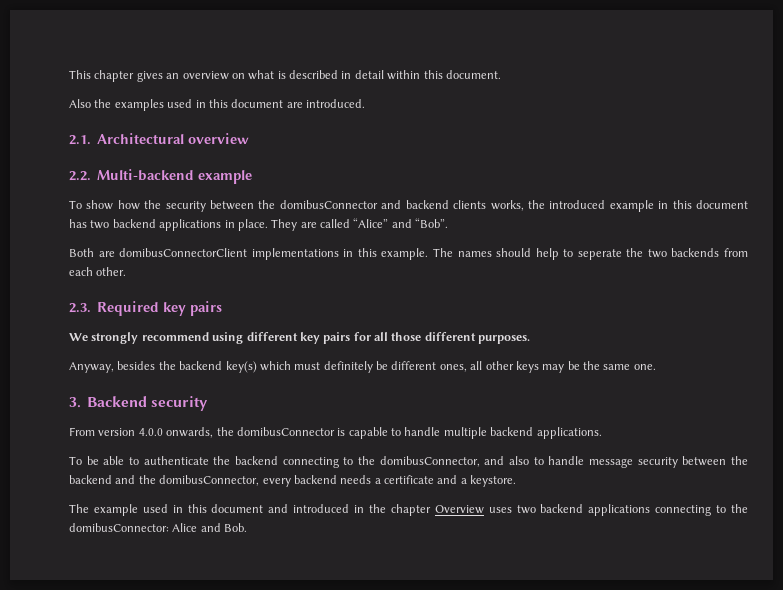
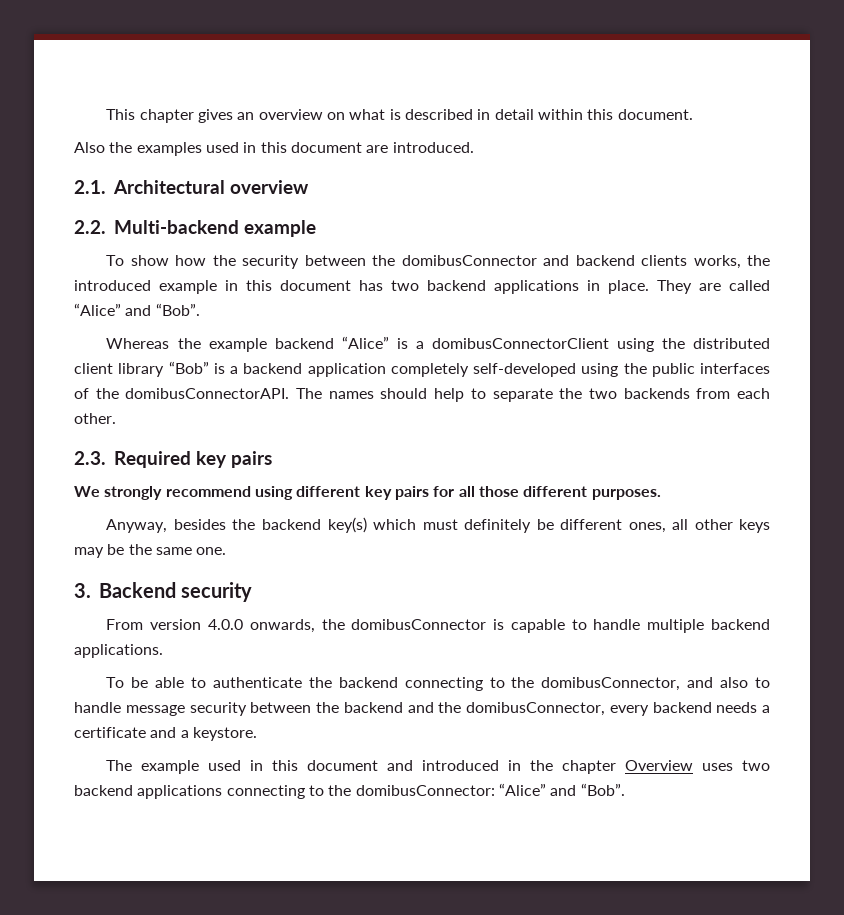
[69,248,429,260] Both are domibusConnectorClient implementations in this example. -> [106,336,770,352] [74,361,770,377] [74,388,290,399] Whereas the example backend “Alice” is a domibusConnectorClient using the distributed client library “Bob” is a backend application completely self-developed using the public interfaces of the domibusConnectorAPI.
[577,249,622,260] seperate -> [492,388,553,402] separate
[172,523,248,532] Alice and Bob. -> [498,783,625,796] “Alice” and “Bob”.

